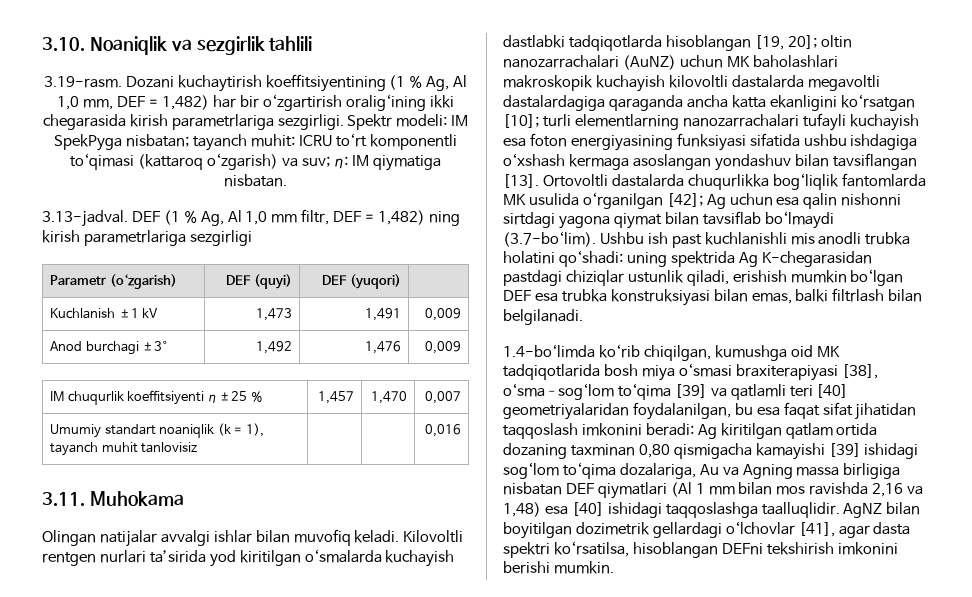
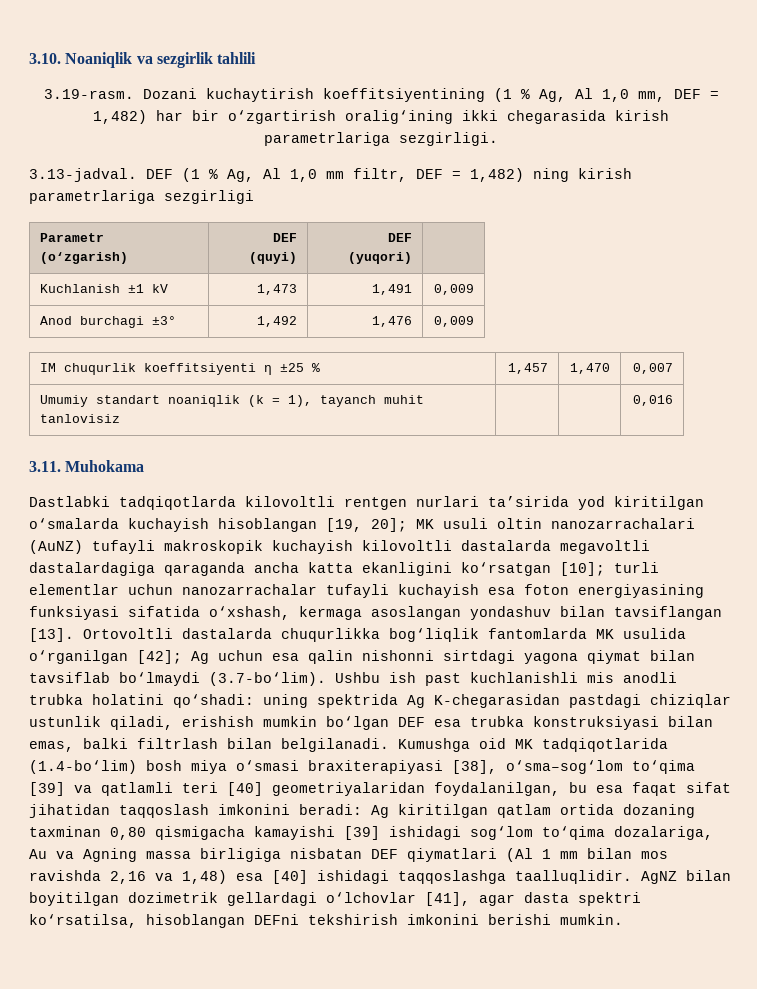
[347,114,469,130] [54,133,457,151] [70,153,441,171] [224,174,287,187] Spektr modeli: IM SpekPyga nisbatan; tayanch muhit: ICRU to‘rt komponentli to‘qimasi (kattaroq o‘zgarish) va suv; η: IM qiymatiga nisbatan. -> (498, 139) none
[42,529,464,547] Olingan natijalar avvalgi ishlar bilan muvofiq keladi. Kilovoltli -> [29,496,335,510] Dastlabki tadqiqotlarda kilovoltli
[503,35,662,51] dastlabki tadqiqotlarda -> (209, 525) none
(817, 42) none -> [416,518,488,529] MK usuli
[679,55,838,68] uchun MK baholashlari -> [92,540,155,554] tufayli
[574,114,799,130] elementlarning nanozarrachalari -> [29,584,317,595] elementlar uchun nanozarrachalar
[803,134,918,150] [503,153,565,167] ushbu ishdagiga o‘xshash -> [209,606,290,620] o‘xshash,
[503,344,787,361] // 1.4-bo‘limda ko‘rib chiqilgan, kumushga -> [398,738,470,752] Kumushga
(600, 372) none -> [29,760,137,774] (1.4-bo‘lim)

